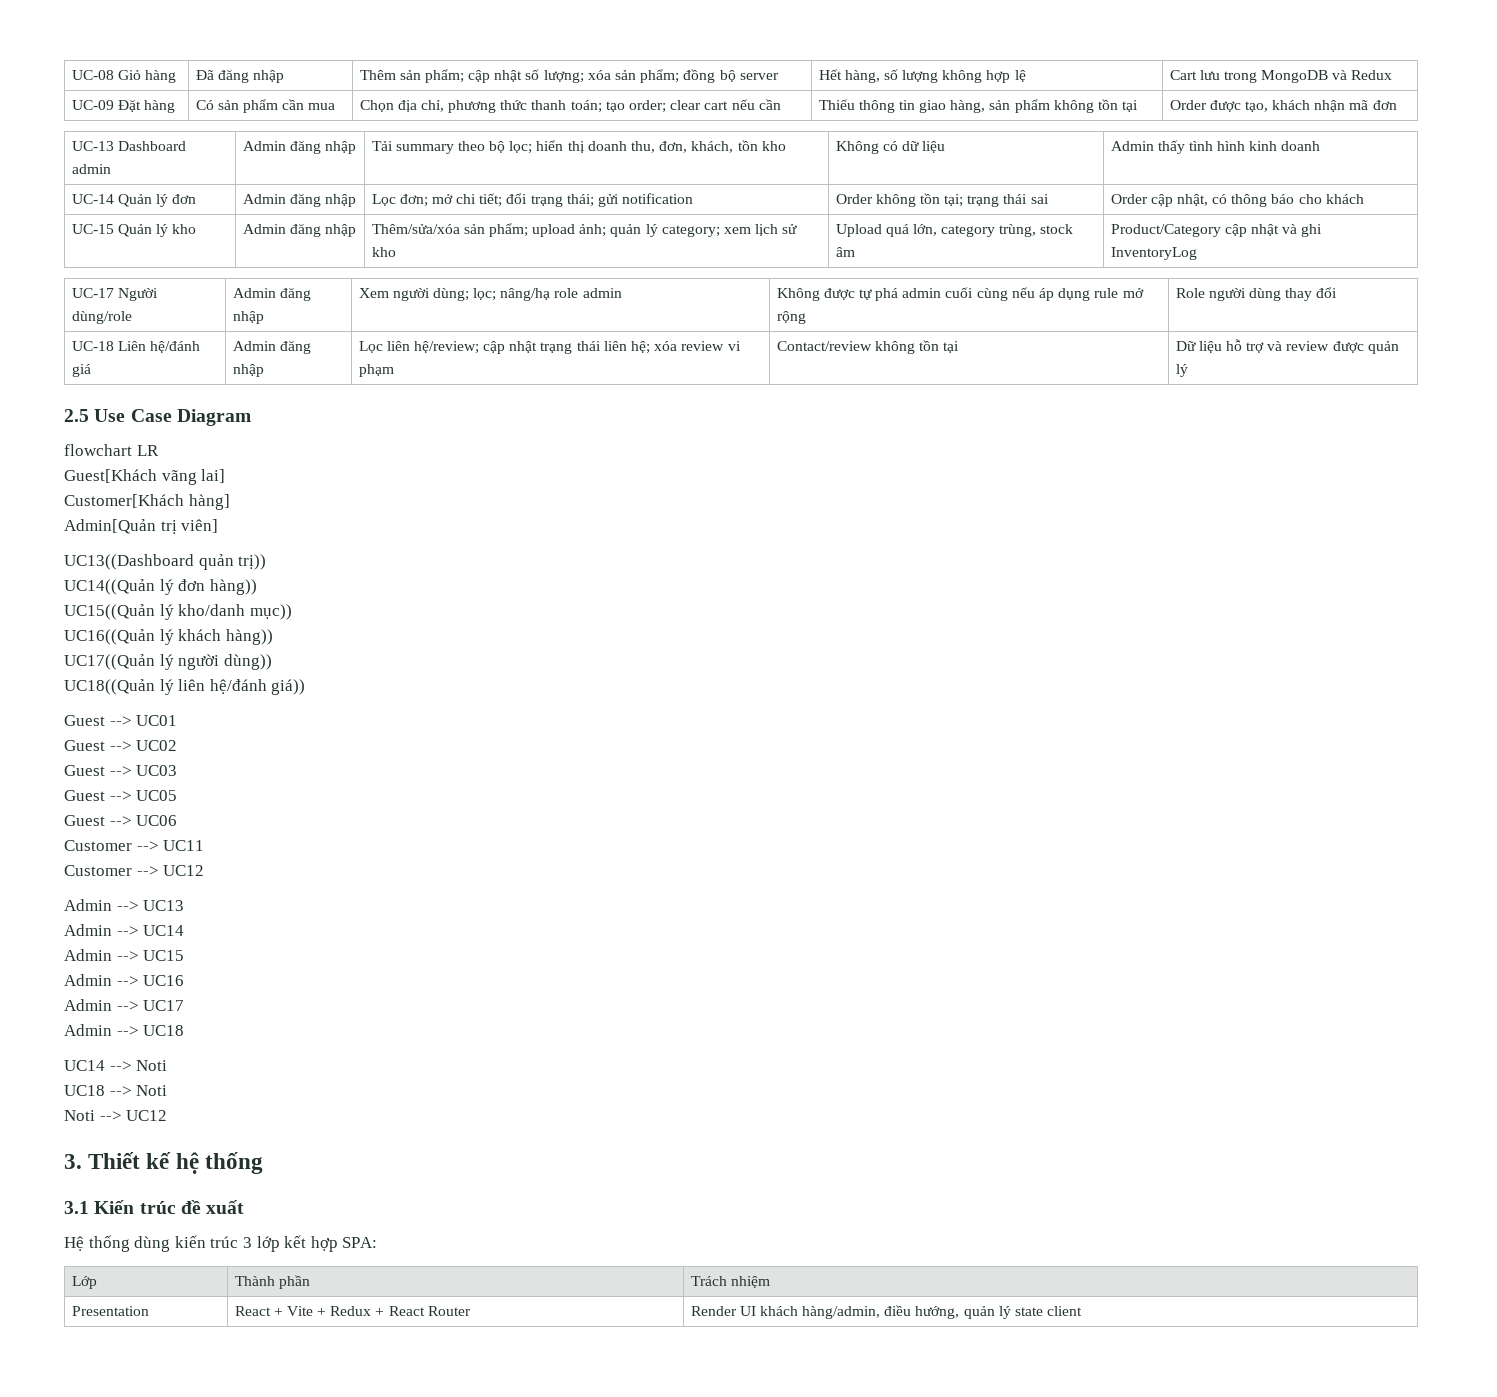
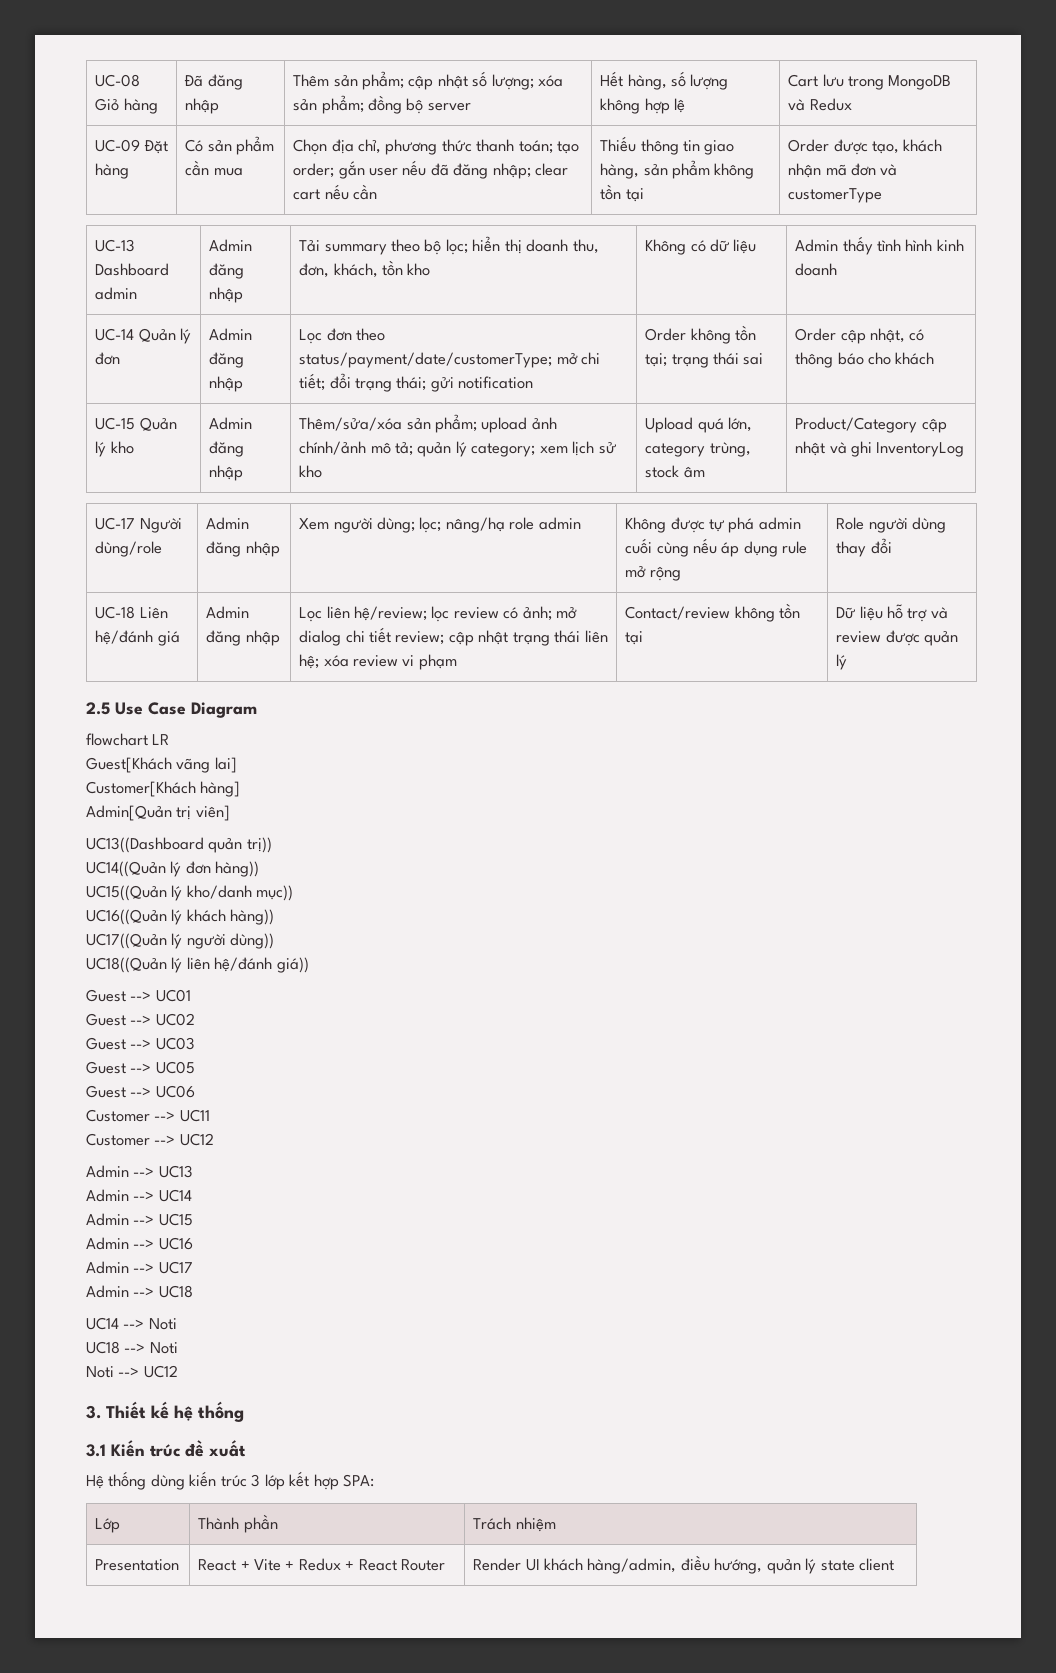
(667, 106) none -> [338,160,531,179] gắn user nếu đã đăng nhập;
(1397, 105) none -> [880,164,898,176] [788,188,883,203] và customerType
[399,194,428,207] đơn; -> [326,328,386,341] [299,352,553,368] đơn theo status/payment/date/customerType;
[579,224,607,237] ảnh; -> [531,417,557,430] [299,441,414,456] ảnh chính/ảnh mô tả;
(479, 347) none -> [431,606,578,622] [299,627,445,646] lọc review có ảnh; mở dialog chi tiết review;

